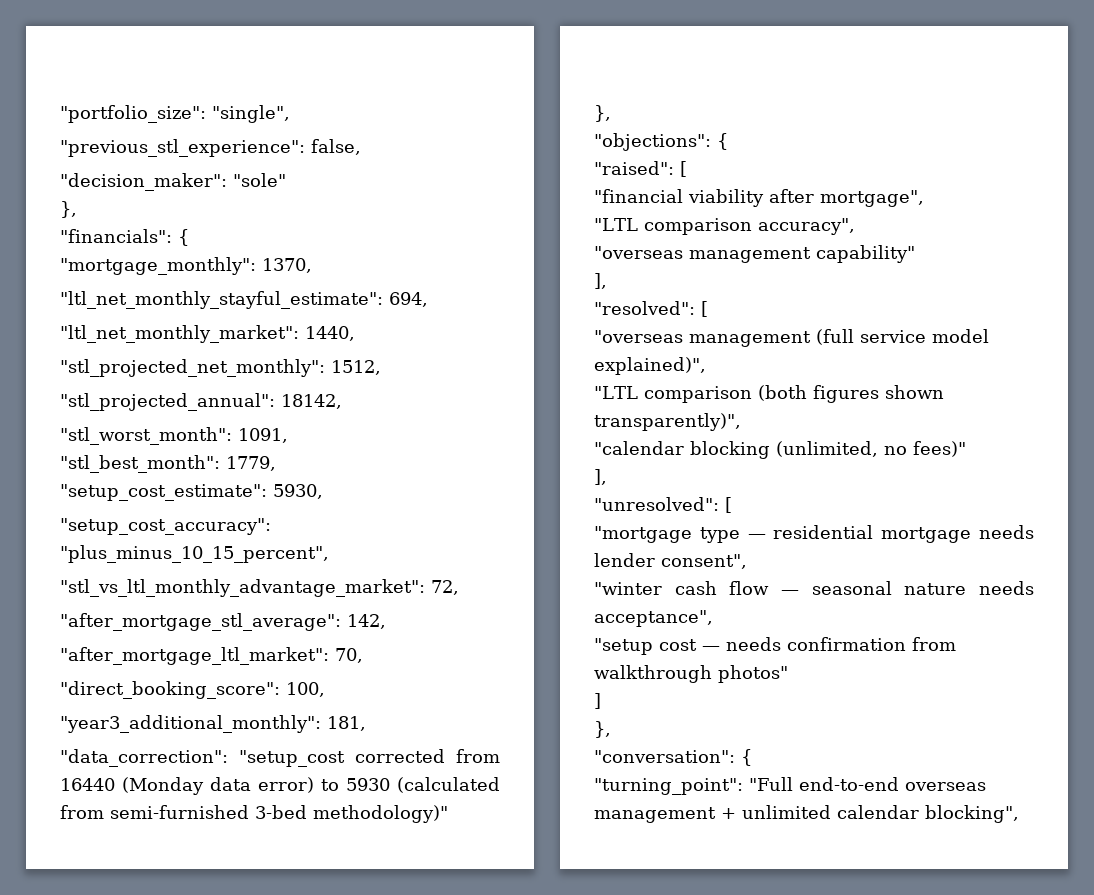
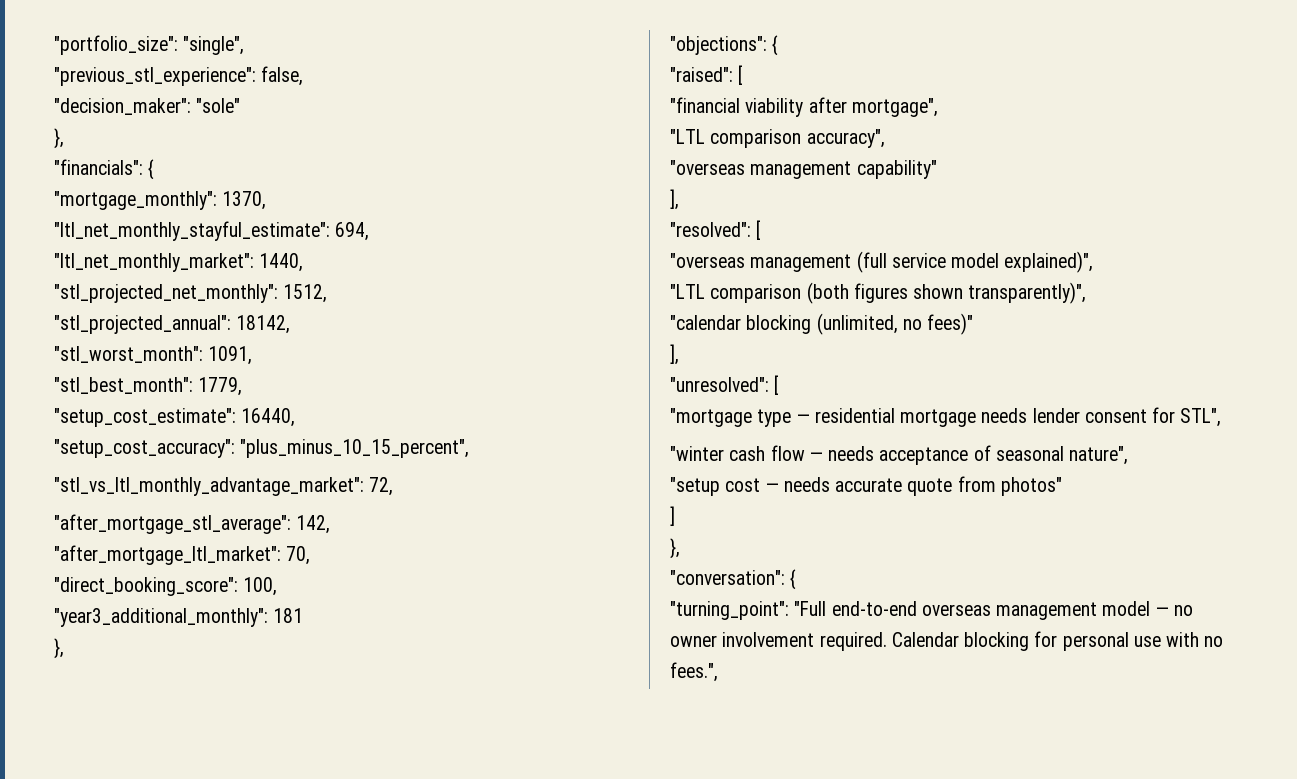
[273,484,323,499] 5930, -> [241,408,296,427] 16440,
[327,716,366,731] [60,749,500,767] [60,777,500,795] [60,805,448,823] 181, // "data_correction": "setup_cost corrected from 16440 (Monday data error) to 5930 (calculated from semi-furnished 3-bed methodology)" -> [273,608,304,623] 181
[661,554,747,569] consent", -> [1084,407,1222,427] consent for STL",
[811,581,1034,595] [594,610,713,627] seasonal nature needs acceptance", -> [828,445,1129,465] needs acceptance of seasonal nature",
[787,637,956,651] [594,665,712,683] confirmation from walkthrough -> [835,476,996,496] accurate quote from
[721,805,1019,823] + unlimited calendar blocking", -> [1102,601,1193,616] [670,631,1224,651] [670,662,718,682] model — no owner involvement required. Calendar blocking for personal use with no fees.",

